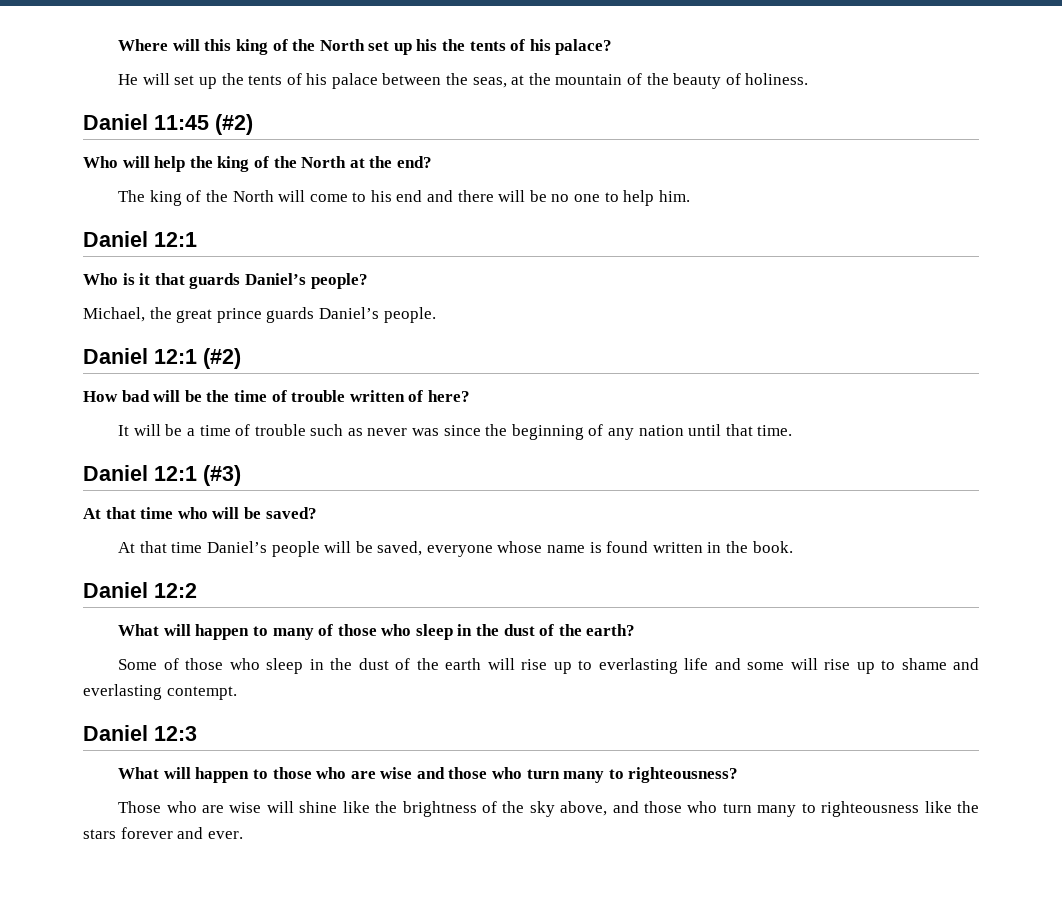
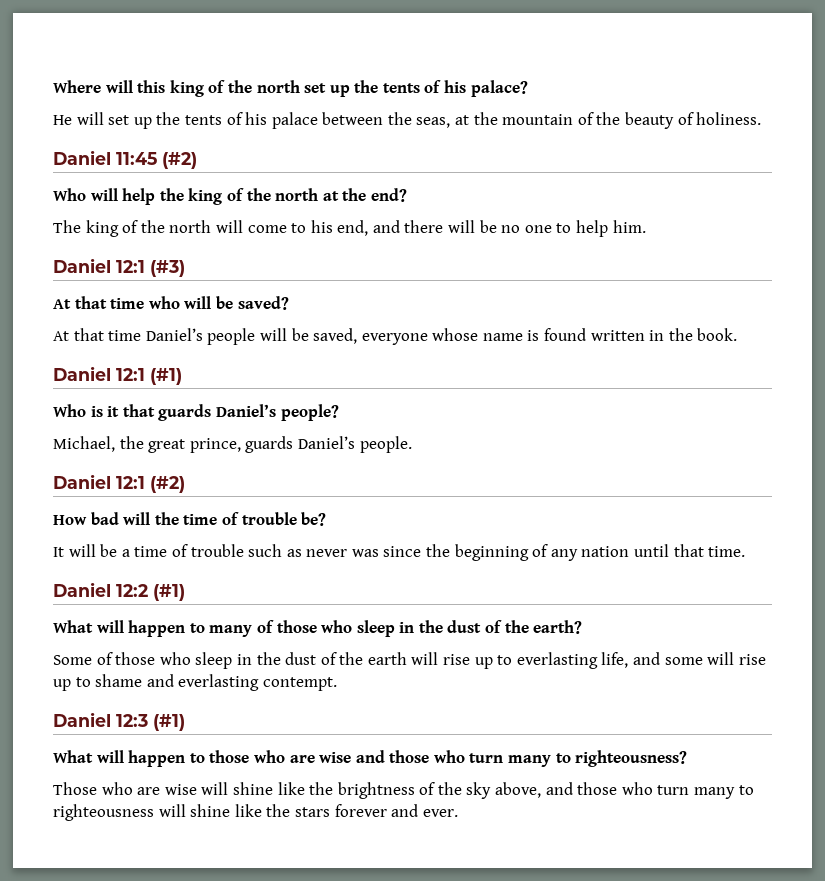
[319,39,438,55] North set up his -> [256,80,350,97] north set up
[301,156,347,168] North -> [275,188,319,201] north
[232,190,274,202] North -> [169,220,212,233] north
[396,190,423,202] end -> [337,220,369,236] end,
[83,273,368,289] [83,307,436,323] [83,348,241,369] [83,390,470,402] [118,424,793,440] [83,465,197,481] // Who is it that guards Daniel’s people? // Michael, the great prince guards Daniel’s people. // Daniel 12:1 (#2) // How bad will be the time of trouble written of here? // It will be a time of trouble such as never was since the beginning of any nation until that time. // Daniel 12:1 -> (145, 266) none
(793, 547) none -> [53,366,182,385] [53,404,339,421] [53,436,412,453] [53,474,185,493] [53,512,327,526] [53,544,746,561] // Daniel 12:1 (#1) // Who is it that guards Daniel’s people? // Michael, the great prince, guards Daniel’s people. // Daniel 12:1 (#2) // How bad will the time of trouble be? // It will be a time of trouble such as never was since the beginning of any nation until that time.
(197, 590) none -> [153,584,185,601] (#1)
[684,658,709,670] life -> [601,652,629,668] life,
(197, 733) none -> [153,714,185,731] (#1)
(920, 809) none -> [158,804,231,817] will shine

